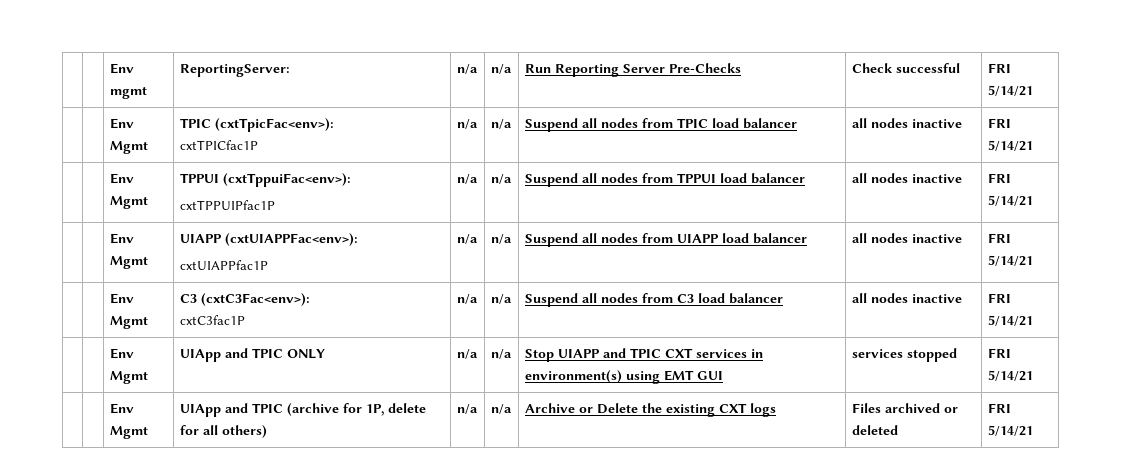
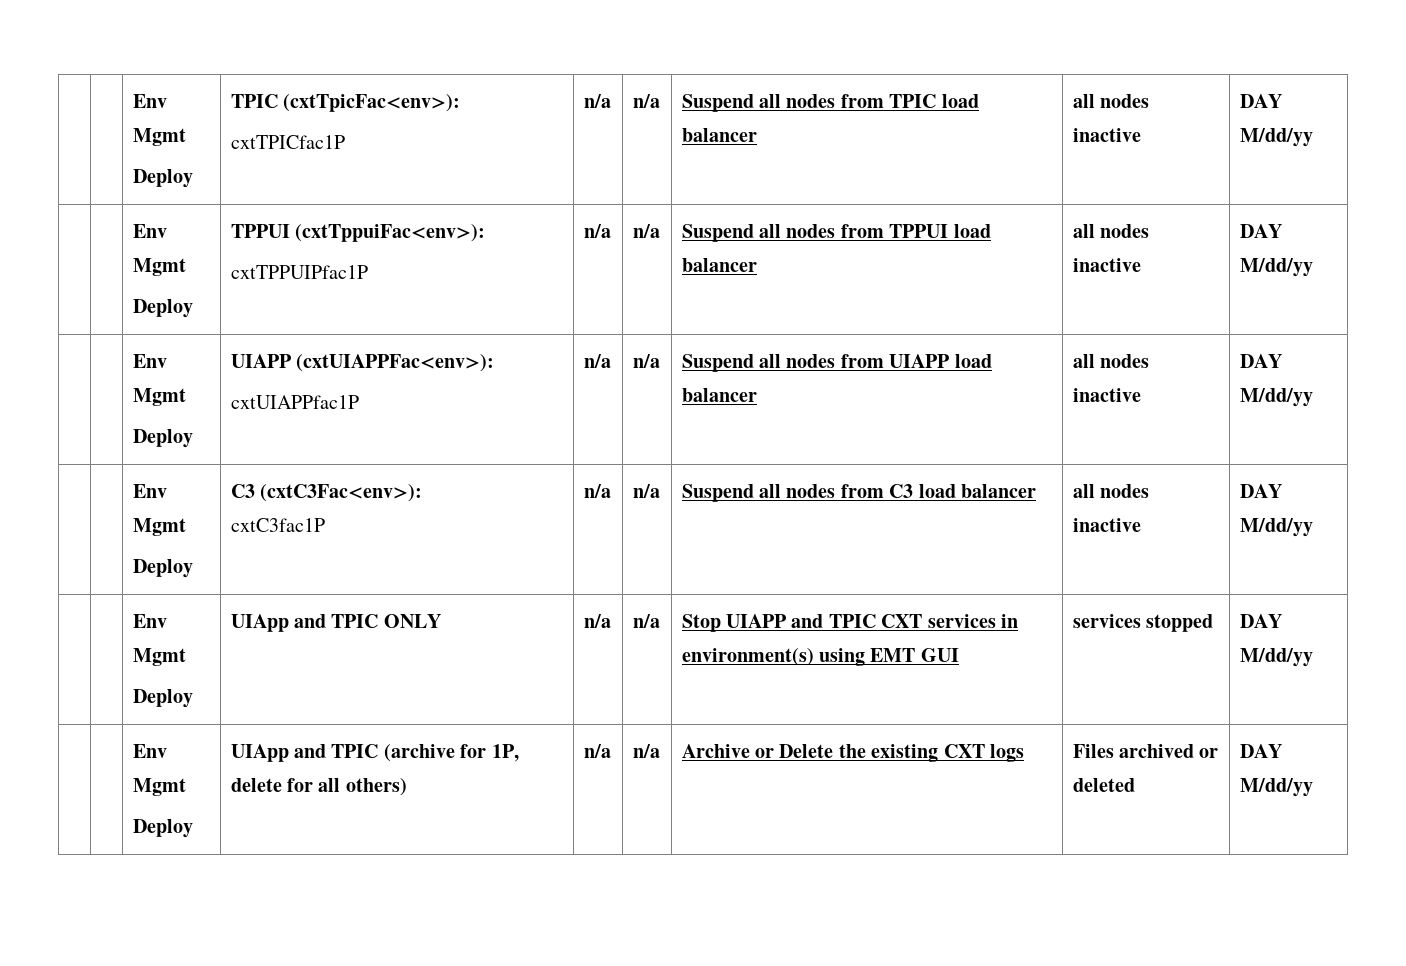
[109,63,134,74] [109,86,147,99] [179,64,290,77] [456,64,478,74] [490,64,512,74] [524,63,741,77] [851,63,960,73] [987,63,1011,73] [987,85,1033,96] [109,118,134,129] [109,141,148,154] | | Env mgmt | ReportingServer: | n/a | n/a | Run Reporting Server Pre-Checks | Check successful | FRI 5/14/21 // | | Env Mgmt -> [132,94,167,108] [132,128,186,146] [132,169,193,188] | | Env Mgmt // Deploy
[987,118,1011,128] [987,140,1033,151] [109,173,134,184] [109,196,148,209] FRI 5/14/21 // | | Env Mgmt -> [1239,94,1282,108] [1239,128,1313,147] [132,224,167,238] [132,258,186,276] [132,299,193,318] DAY M/dd/yy // | | Env Mgmt // Deploy
[987,173,1011,183] [987,195,1033,206] [109,233,134,244] [109,256,148,269] FRI 5/14/21 // | | Env Mgmt -> [1239,224,1282,238] [1239,258,1313,277] [132,354,167,368] [132,388,186,406] [132,429,193,448] DAY M/dd/yy // | | Env Mgmt // Deploy
[987,233,1011,243] [987,255,1033,266] [109,293,134,304] [109,316,148,329] FRI 5/14/21 // | | Env Mgmt -> [1239,354,1282,368] [1239,388,1313,407] [132,484,167,498] [132,518,186,536] [132,559,193,578] DAY M/dd/yy // | | Env Mgmt // Deploy
[987,293,1011,303] [987,315,1033,326] [109,348,134,359] [109,371,148,384] FRI 5/14/21 // | | Env Mgmt -> [1239,484,1282,498] [1239,518,1313,537] [132,614,167,628] [132,648,186,666] [132,689,193,708] DAY M/dd/yy // | | Env Mgmt // Deploy
[987,348,1011,358] [987,370,1033,381] [109,403,134,414] [109,426,148,439] FRI 5/14/21 // | | Env Mgmt -> [1239,614,1282,628] [1239,648,1313,667] [132,744,167,758] [132,778,186,796] [132,819,193,838] DAY M/dd/yy // | | Env Mgmt // Deploy
[987,403,1011,413] [987,425,1033,436] FRI 5/14/21 -> [1239,744,1282,758] [1239,778,1313,797] DAY M/dd/yy

